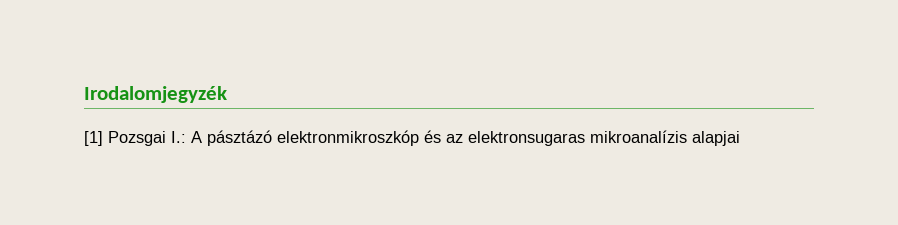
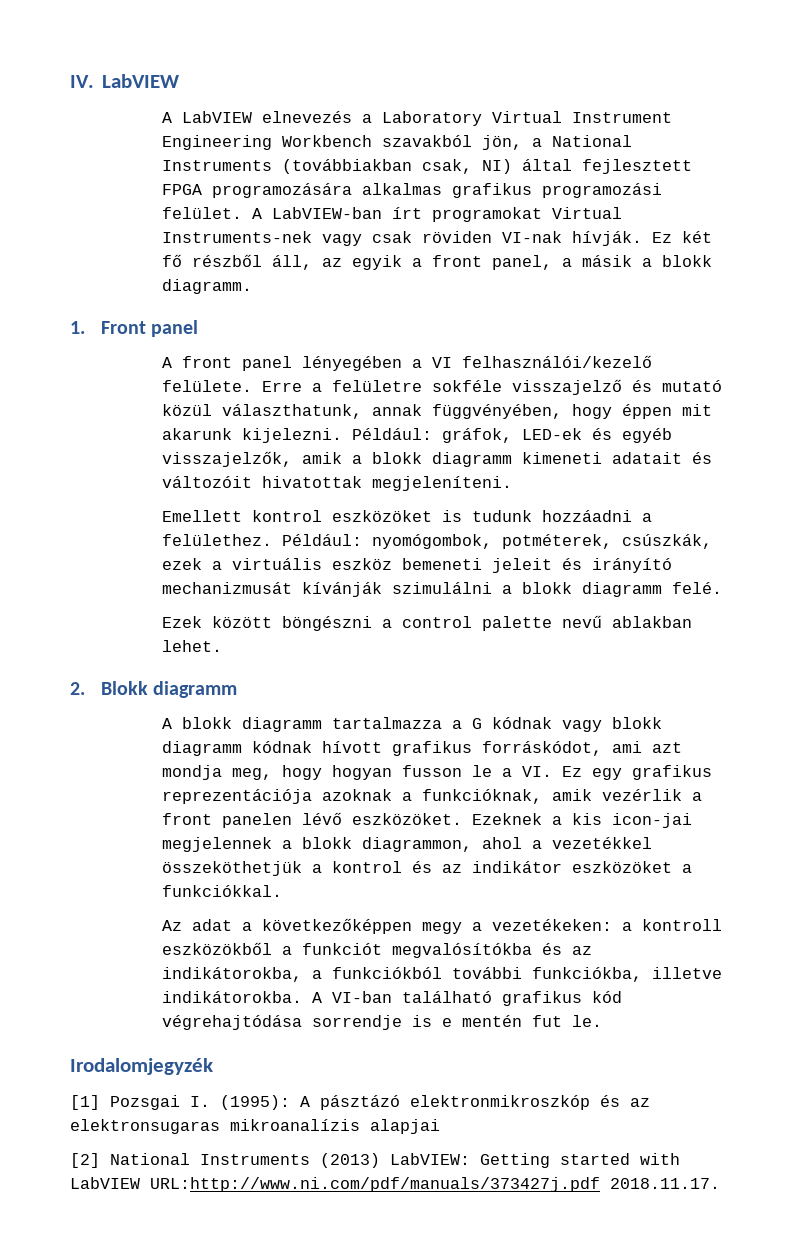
(84, 94) none -> [70,74,180,88] [162,111,673,126] [162,135,633,150] [162,159,693,174] [162,183,663,198] [162,207,623,222] [162,231,713,246] [162,254,713,270] [162,279,253,294] [70,320,199,337] [162,355,653,371] [162,379,723,395] [162,404,713,419] [162,428,673,443] [162,451,713,467] [162,476,513,491] [162,510,653,522] [162,534,713,549] [162,558,673,573] [162,582,723,597] [162,615,693,631] [162,640,223,652] [70,681,238,698] [162,717,663,732] [162,741,683,756] [162,765,713,780] [162,789,703,804] [162,812,693,828] [162,837,653,852] [162,861,693,876] [162,885,283,897] [162,918,723,934] [162,942,593,958] [162,967,723,982] [162,991,623,1006] [162,1015,603,1030] IV. LabVIEW // A LabVIEW elnevezés a Laboratory Virtual Instrument Engineering Workbench szavakból jön, a National Instruments (továbbiakban csak, NI) által fejlesztett FPGA programozására alkalmas grafikus programozási felület. A LabVIEW-ban írt programokat Virtual Instruments-nek vagy csak röviden VI-nak hívják. Ez két fő részből áll, az egyik a front panel, a másik a blokk diagramm. // 1. Front panel // A front panel lényegében a VI felhasználói/kezelő felülete. Erre a felületre sokféle visszajelző és mutató közül választhatunk, annak függvényében, hogy éppen mit akarunk kijelezni. Például: gráfok, LED-ek és egyéb visszajelzők, amik a blokk diagramm kimeneti adatait és változóit hivatottak megjeleníteni. // Emellett kontrol eszközöket is tudunk hozzáadni a felülethez. Például: nyomógombok, potméterek, csúszkák, ezek a virtuális eszköz bemeneti jeleit és irányító mechanizmusát kívánják szimulálni a blokk diagramm felé. // Ezek között böngészni a control palette nevű ablakban lehet. // 2. Blokk diagramm // A blokk diagramm tartalmazza a G kódnak vagy blokk diagramm kódnak hívott grafikus forráskódot, ami azt mondja meg, hogy hogyan fusson le a VI. Ez egy grafikus reprezentációja azoknak a funkcióknak, amik vezérlik a front panelen lévő eszközöket. Ezeknek a kis icon-jai megjelennek a blokk diagrammon, ahol a vezetékkel összeköthetjük a kontrol és az indikátor eszközöket a funkciókkal. // Az adat a következőképpen megy a vezetékeken: a kontroll eszközökből a funkciót megvalósítókba és az indikátorokba, a funkciókból további funkciókba, illetve indikátorokba. A VI-ban található grafikus kód végrehajtódása sorrendje is e mentén fut le. //
[171,131,186,143] I.: -> [190,1095,290,1110] I. (1995):
(740, 138) none -> [70,1153,680,1168] [70,1177,720,1192] // [2] National Instruments (2013) LabVIEW: Getting started with LabVIEW URL:http://www.ni.com/pdf/manuals/373427j.pdf 2018.11.17.

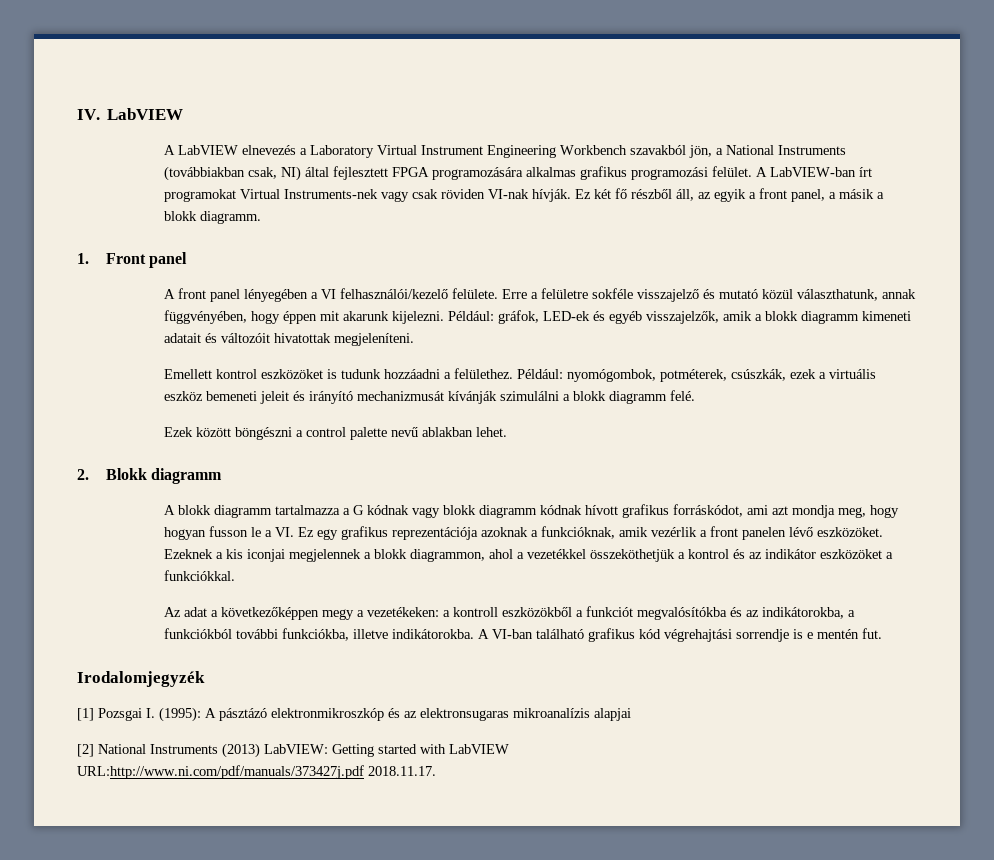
[612,813,693,828] icon-jai -> [246,549,285,562] iconjai
[162,1015,303,1030] végrehajtódása -> [663,629,732,642] végrehajtási
[532,1015,603,1027] fut le. -> [861,628,882,639] fut.
(140, 1183) none -> (509, 749) //

